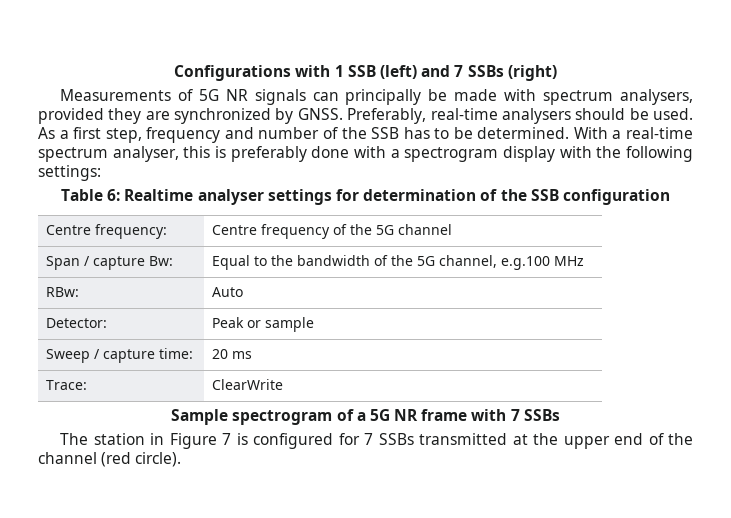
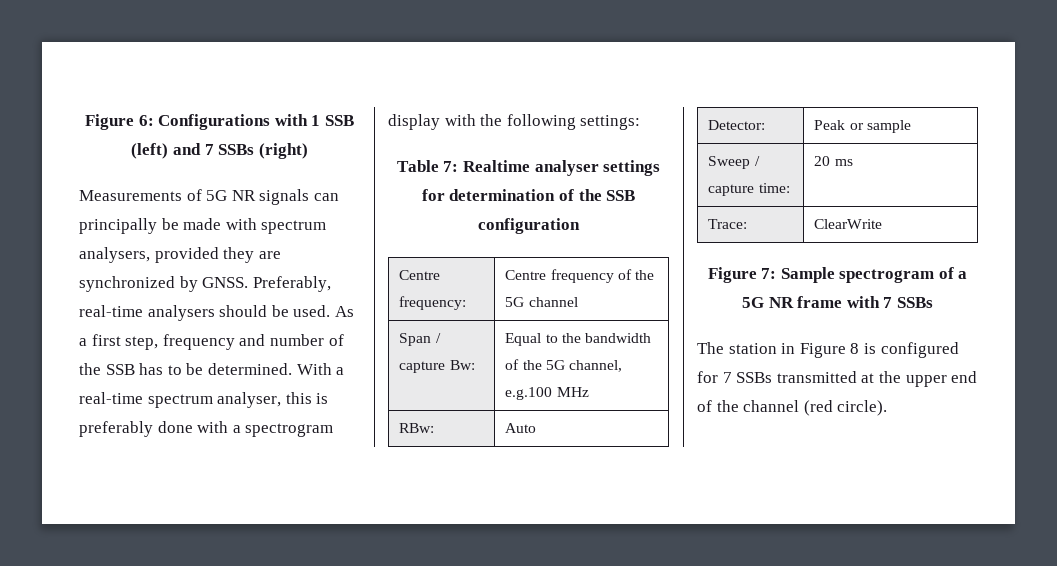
(174, 73) none -> [85,114,154,130] Figure 6:
[107,189,121,201] 6: -> [443,161,459,172] 7:
(284, 384) none -> [707,267,777,283] Figure 7:
[222,433,232,445] 7 -> [850,343,860,354] 8

